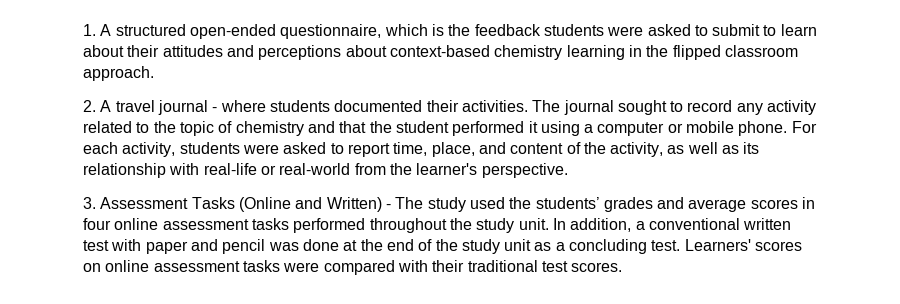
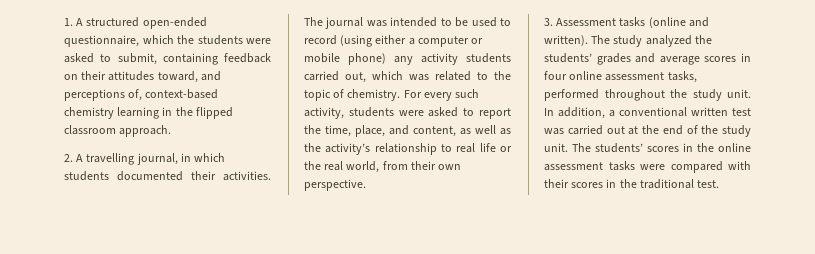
[431,24,817,36] [83,45,124,57] is the feedback students were asked to submit to learn about -> [177,35,271,45] [64,53,271,65] [64,74,78,80] the students were asked to submit, containing feedback on
(223, 51) none -> [157,71,198,83] toward,
[345,45,387,57] about -> [128,89,143,101] of,
[115,100,266,115] travel journal - where -> [86,153,226,165] travelling journal, in which
[617,100,817,115] sought to record any activity -> [366,17,511,27] [304,35,484,47] [304,53,511,65] [304,71,429,83] was intended to be used to record (using either a computer or mobile phone) any activity students carried out, which was
[235,121,817,136] [83,142,118,154] chemistry and that the student performed it using a computer or mobile phone. For each -> [347,89,480,101] chemistry. For every such
(390, 150) none -> [304,125,321,134] the
[510,142,760,157] [83,163,568,178] [83,197,391,212] content of the activity, as well as its relationship with real-life or real-world from the learner's perspective. // 3. Assessment Tasks (Online and Written) - -> [413,125,511,137] [304,143,512,155] [304,161,462,173] [304,179,366,191] [544,17,709,28] [544,35,588,46] content, as well as the activity’s relationship to real life or the real world, from their own perspective. // 3. Assessment tasks (online and written).
[469,197,505,209] used -> [645,35,692,47] analyzed
[251,218,289,230] tasks -> [667,71,697,83] tasks,
[111,239,339,254] with paper and pencil was done -> [544,125,625,135] was carried out
[504,239,803,254] [83,263,101,272] unit as a concluding test. Learners' scores on -> [544,143,714,153] unit. The students’ scores in the
[467,260,623,272] traditional test scores. -> [571,179,720,189] scores in the traditional test.

